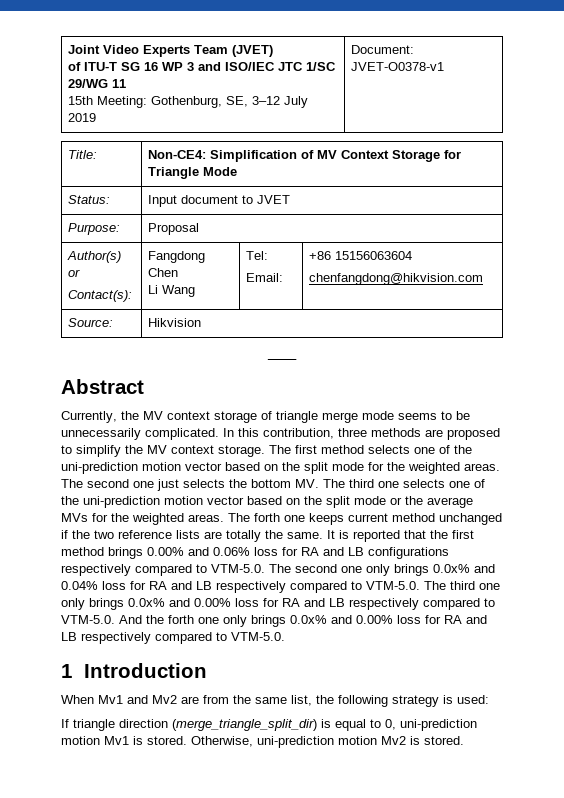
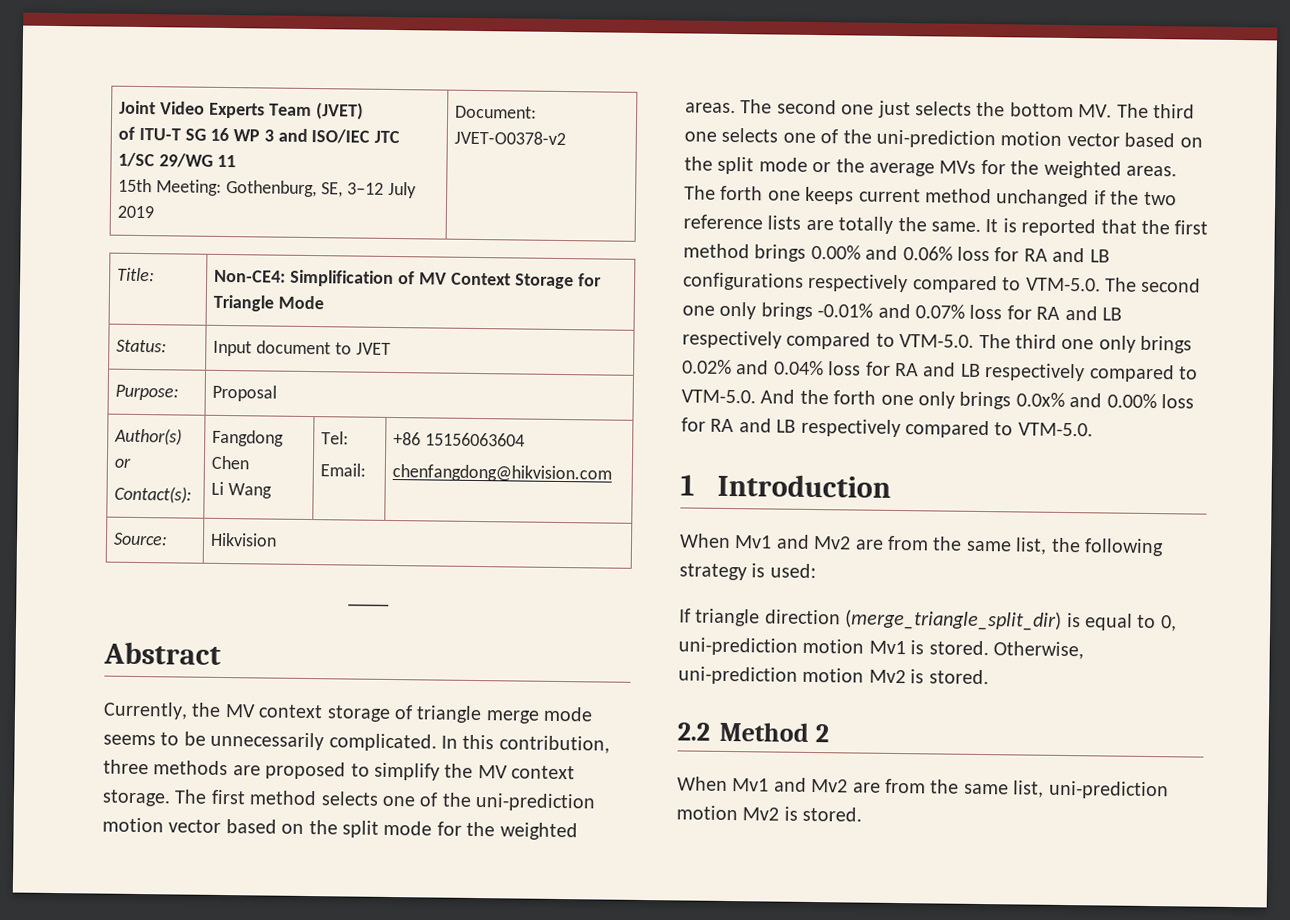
[350,62,444,71] JVET-O0378-v1 -> [454,130,567,146] JVET-O0378-v2
[433,564,495,573] [61,581,98,590] 0.0x% and 0.04% -> [817,303,965,319] -0.01% and 0.07%
[128,598,231,607] 0.0x% and 0.00% -> [682,359,824,376] 0.02% and 0.04%
(464, 740) none -> [677,721,829,743] [677,776,1169,800] [676,805,863,822] // 2.2 Method 2 // When Mv1 and Mv2 are from the same list, uni-prediction motion Mv2 is stored.

